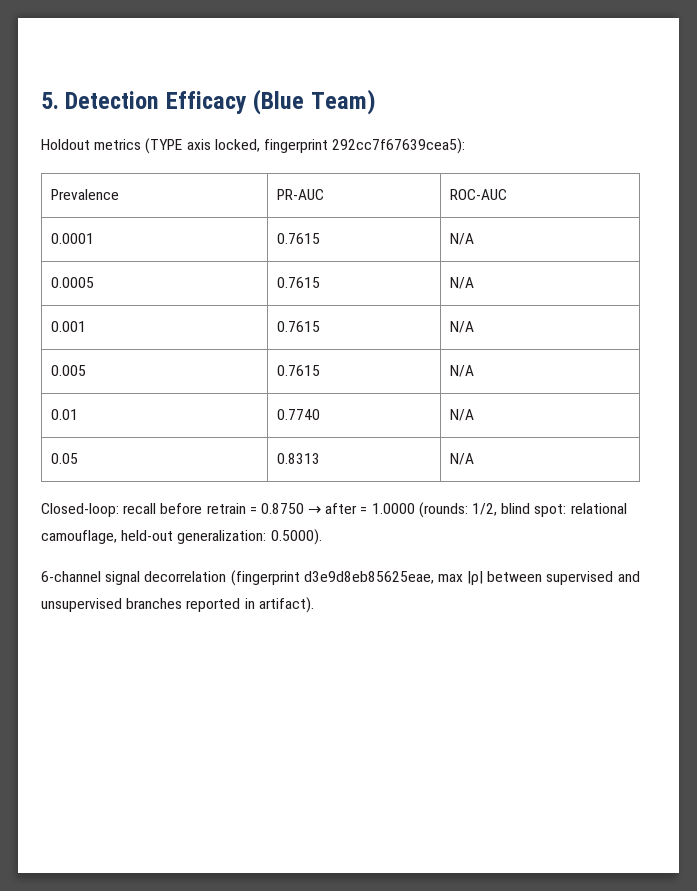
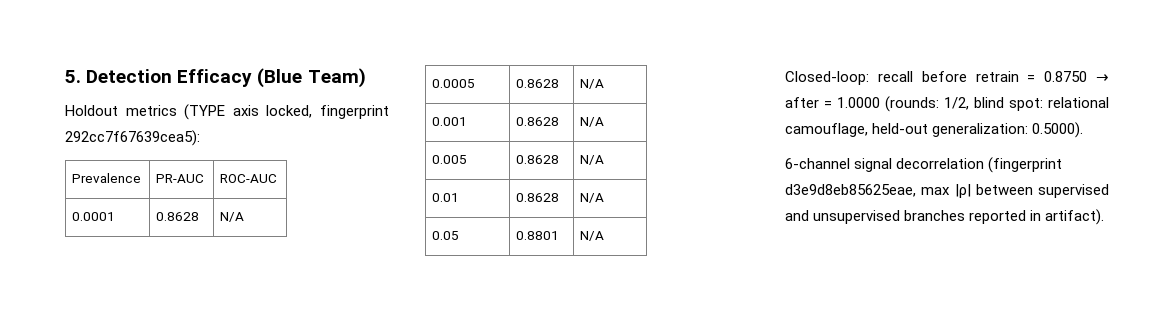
[276,233,320,244] 0.7615 -> [156,212,200,221] 0.8628
[276,277,320,288] 0.7615 -> [516,79,560,88] 0.8628
[276,321,320,332] 0.7615 -> [516,117,560,126] 0.8628
[276,365,320,376] 0.7615 -> [516,155,560,164] 0.8628
[276,409,320,420] 0.7740 -> [516,193,560,202] 0.8628
[276,453,320,464] 0.8313 -> [516,231,560,240] 0.8801

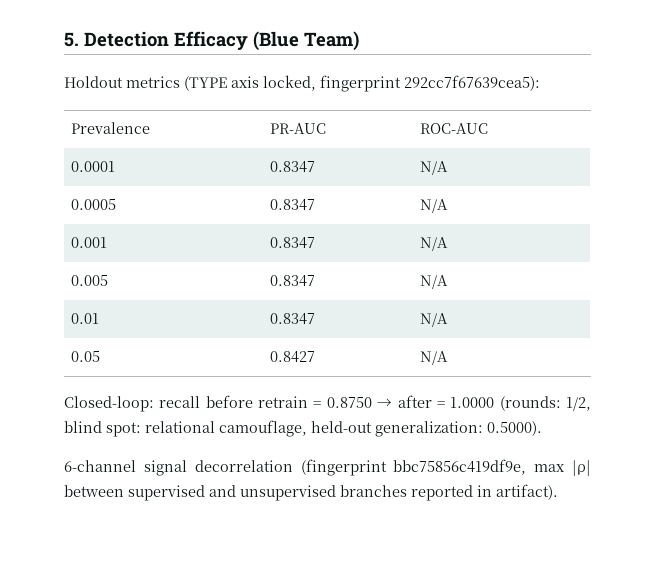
[156,212,200,221] 0.8628 -> [270,161,316,173] 0.8347
[516,79,560,88] 0.8628 -> [270,199,316,211] 0.8347
[516,117,560,126] 0.8628 -> [270,237,316,249] 0.8347
[516,155,560,164] 0.8628 -> [270,275,316,287] 0.8347
[516,193,560,202] 0.8628 -> [270,313,316,325] 0.8347
[516,231,560,240] 0.8801 -> [270,351,316,363] 0.8427
[785,184,916,197] d3e9d8eb85625eae, -> [393,459,527,475] bbc75856c419df9e,

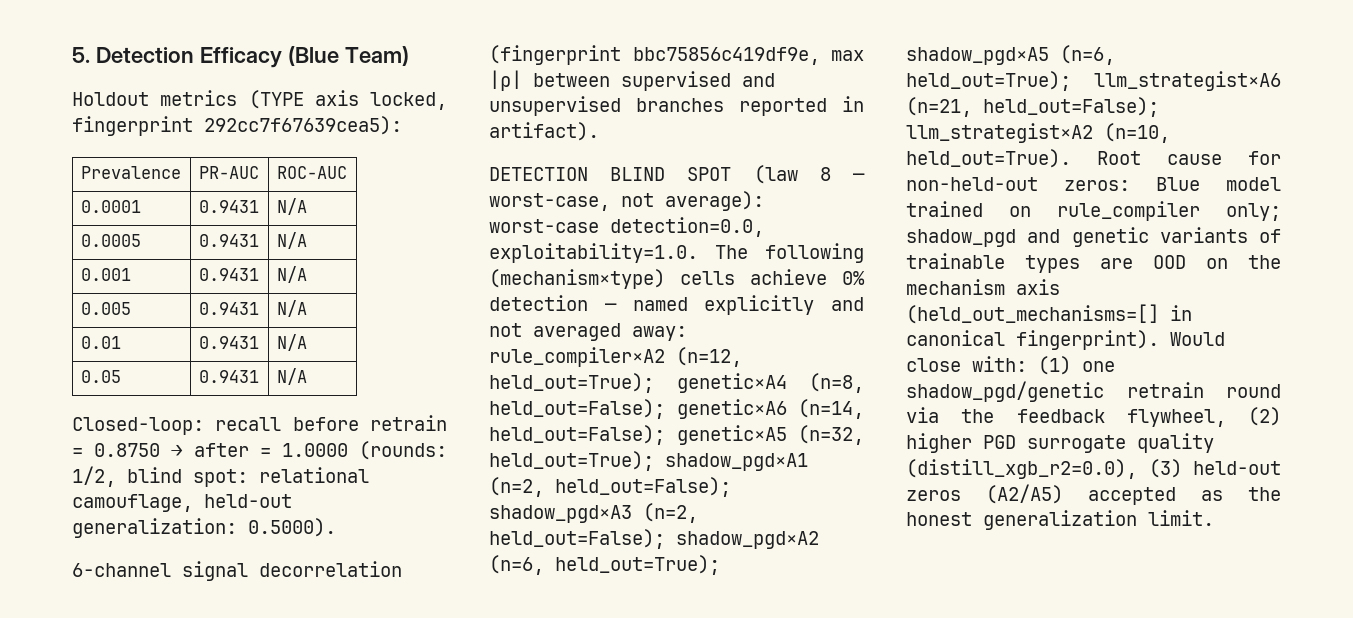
[270,161,316,173] 0.8347 -> [198,200,259,213] 0.9431
[270,199,316,211] 0.8347 -> [198,234,259,247] 0.9431
[270,237,316,249] 0.8347 -> [198,268,259,281] 0.9431
[270,275,316,287] 0.8347 -> [198,302,259,315] 0.9431
[270,313,316,325] 0.8347 -> [198,336,259,349] 0.9431
[270,351,316,363] 0.8427 -> [198,370,259,383] 0.9431
(558, 492) none -> [489,165,865,184] [489,191,764,211] [489,217,764,237] [489,243,864,263] [489,269,865,289] [489,295,864,315] [489,323,687,341] [489,347,742,367] [489,373,864,393] [489,399,864,419] [489,425,864,445] [489,451,808,471] [489,477,731,497] [489,503,698,523] [489,529,819,549] [489,555,720,575] [906,45,1115,65] [906,71,1281,91] [906,97,1159,117] [906,123,1170,143] [906,149,1281,168] [906,177,1281,191] [906,201,1281,221] [906,227,1281,247] [906,253,1281,273] [906,279,1060,295] [906,304,1192,324] [906,330,1225,350] [906,356,1115,375] [906,381,1281,402] [906,407,1281,427] [906,433,1214,453] [906,459,1281,479] [906,484,1281,505] [906,510,1214,530] // DETECTION BLIND SPOT (law 8 — worst-case, not average): worst-case detection=0.0, exploitability=1.0. The following (mechanism×type) cells achieve 0% detection — named explicitly and not averaged away: rule_compiler×A2 (n=12, held_out=True); genetic×A4 (n=8, held_out=False); genetic×A6 (n=14, held_out=False); genetic×A5 (n=32, held_out=True); shadow_pgd×A1 (n=2, held_out=False); shadow_pgd×A3 (n=2, held_out=False); shadow_pgd×A2 (n=6, held_out=True); shadow_pgd×A5 (n=6, held_out=True); llm_strategist×A6 (n=21, held_out=False); llm_strategist×A2 (n=10, held_out=True). Root cause for non-held-out zeros: Blue model trained on rule_compiler only; shadow_pgd and genetic variants of trainable types are OOD on the mechanism axis (held_out_mechanisms=[] in canonical fingerprint). Would close with: (1) one shadow_pgd/genetic retrain round via the feedback flywheel, (2) higher PGD surrogate quality (distill_xgb_r2=0.0), (3) held-out zeros (A2/A5) accepted as the honest generalization limit.

